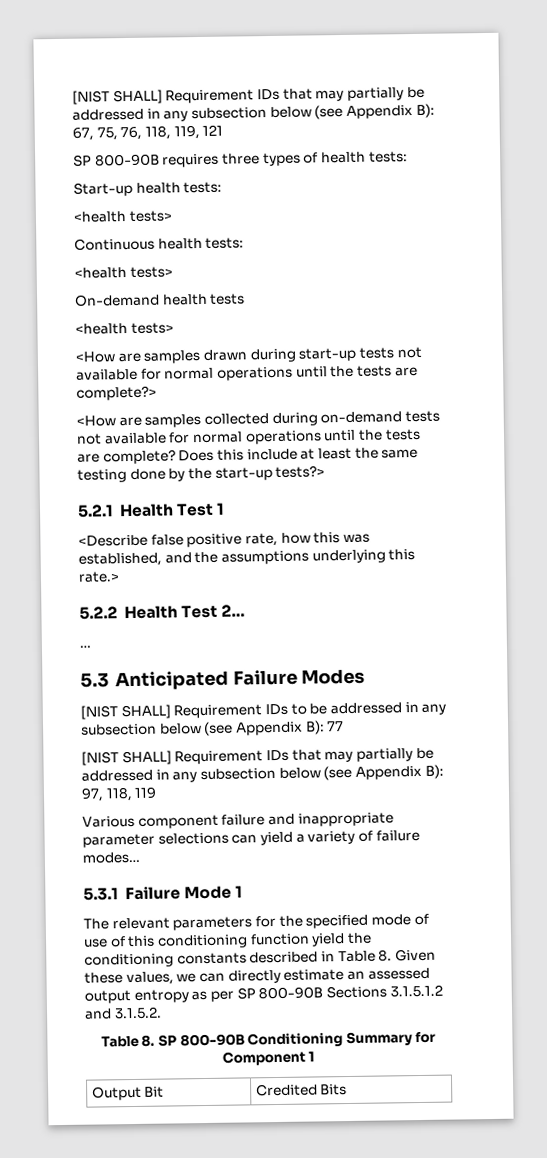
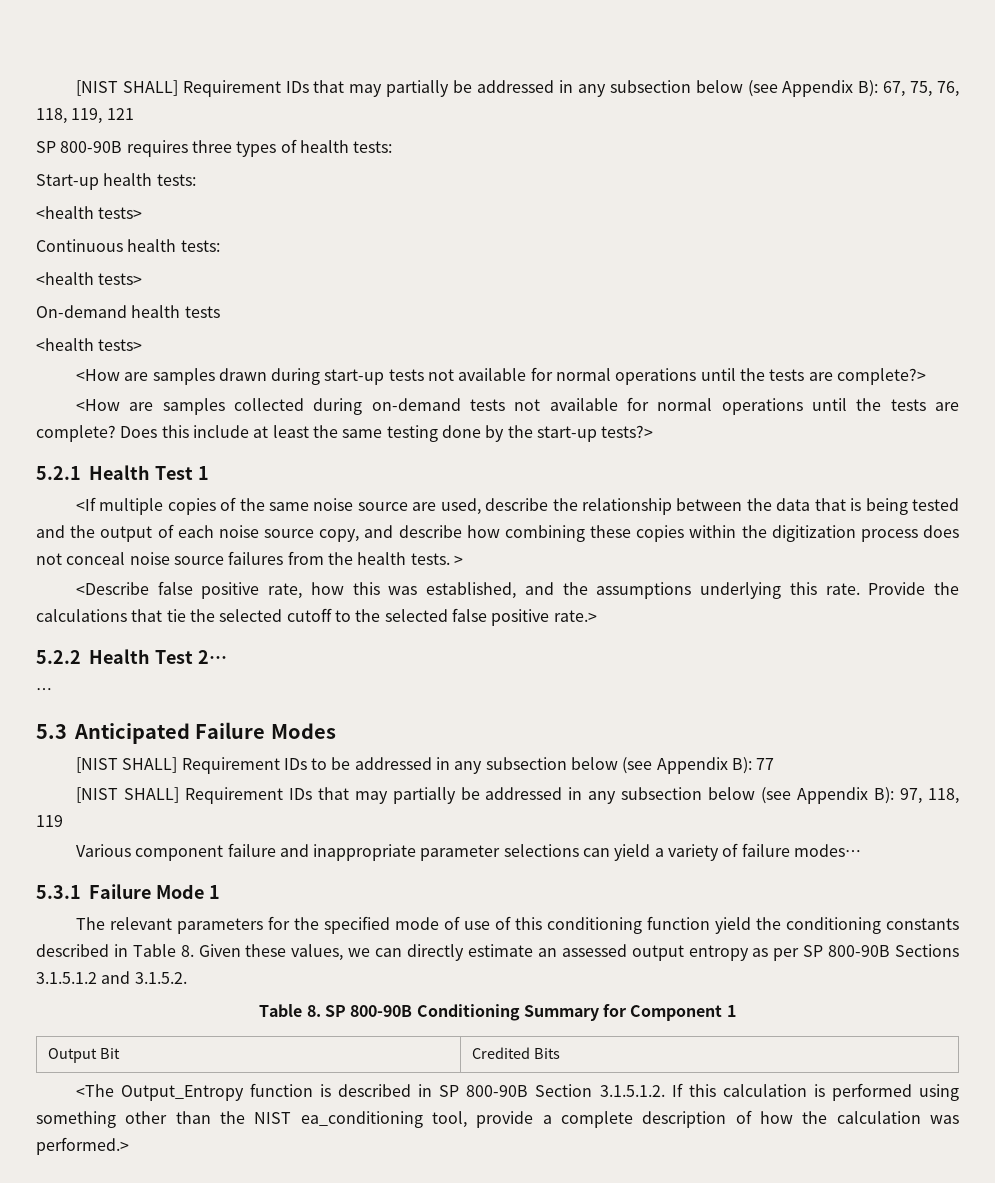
(226, 508) none -> [75,497,959,515] [36,524,959,542] [36,551,463,565] // <If multiple copies of the same noise source are used, describe the relationship between the data that is being tested and the output of each noise source copy, and describe how combining these copies within the digitization process does not conceal noise source failures from the health tests. >
(416, 555) none -> [825,582,959,595] [36,608,550,626] rate. Provide the calculations that tie the selected cutoff to the selected false positive
(348, 1090) none -> [75,1083,960,1101] [36,1110,960,1128] [36,1137,129,1155] // <The Output_Entropy function is described in SP 800-90B Section 3.1.5.1.2. If this calculation is performed using something other than the NIST ea_conditioning tool, provide a complete description of how the calculation was performed.>

